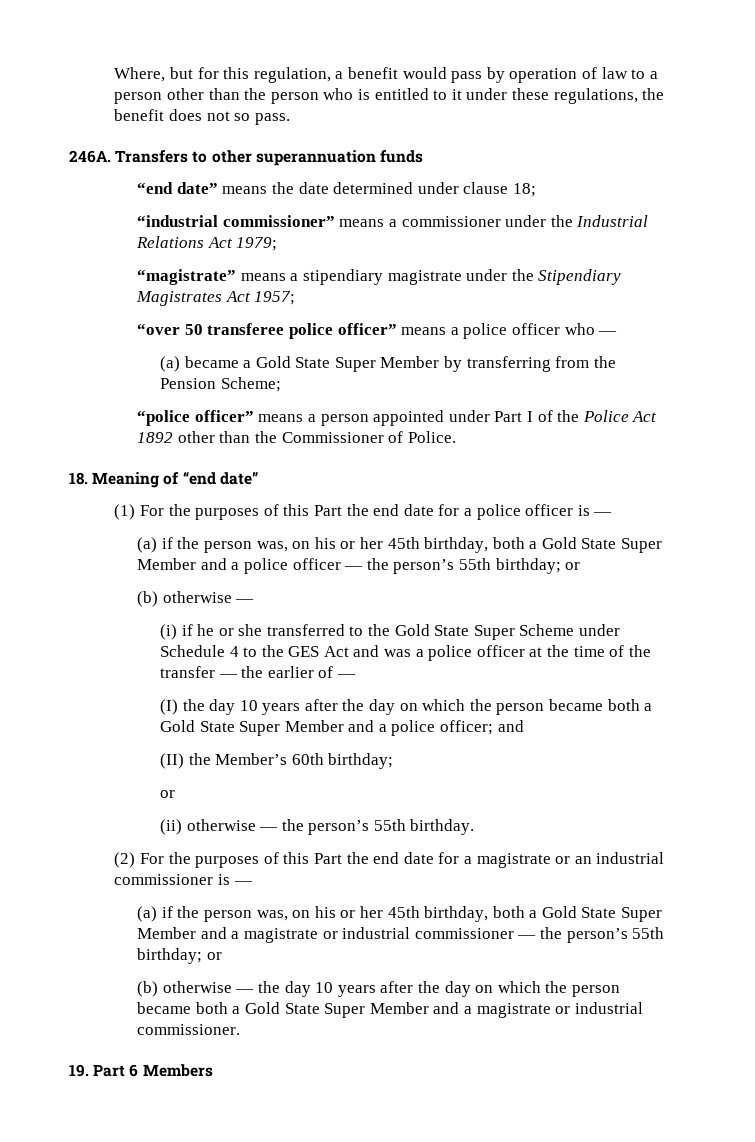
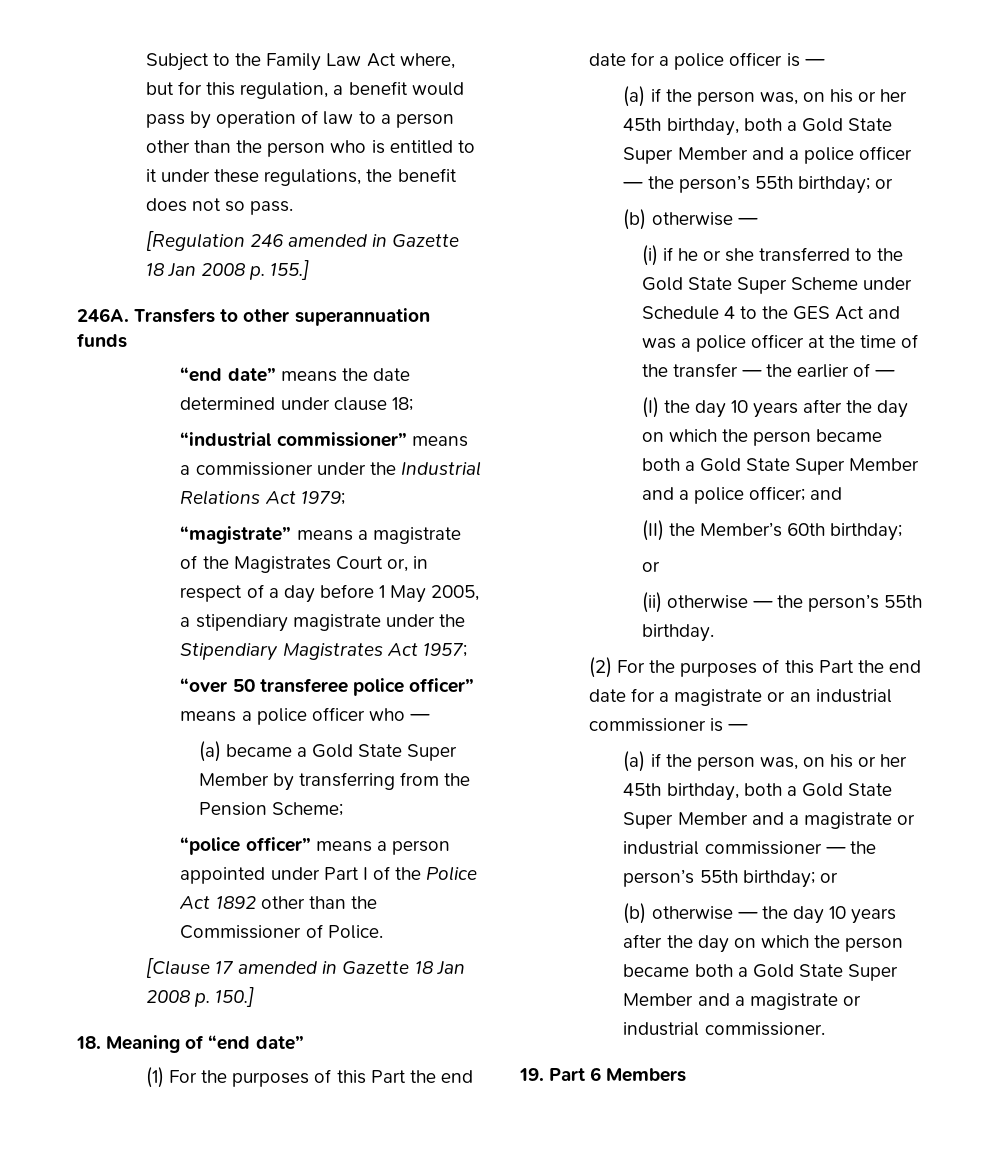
[114,67,166,82] Where, -> [145,53,455,71] Subject to the Family Law Act where,
(290, 119) none -> [145,231,460,251] [145,260,310,280] // [Regulation 246 amended in Gazette 18 Jan 2008 p. 155.]
(299, 277) none -> [372,527,461,544] [180,555,429,573] [180,584,480,603] [180,617,191,627] magistrate of the Magistrates Court or, in respect of a day before 1 May 2005, a
(456, 437) none -> [145,958,465,978] [145,987,255,1007] // [Clause 17 amended in Gazette 18 Jan 2008 p. 150.]

